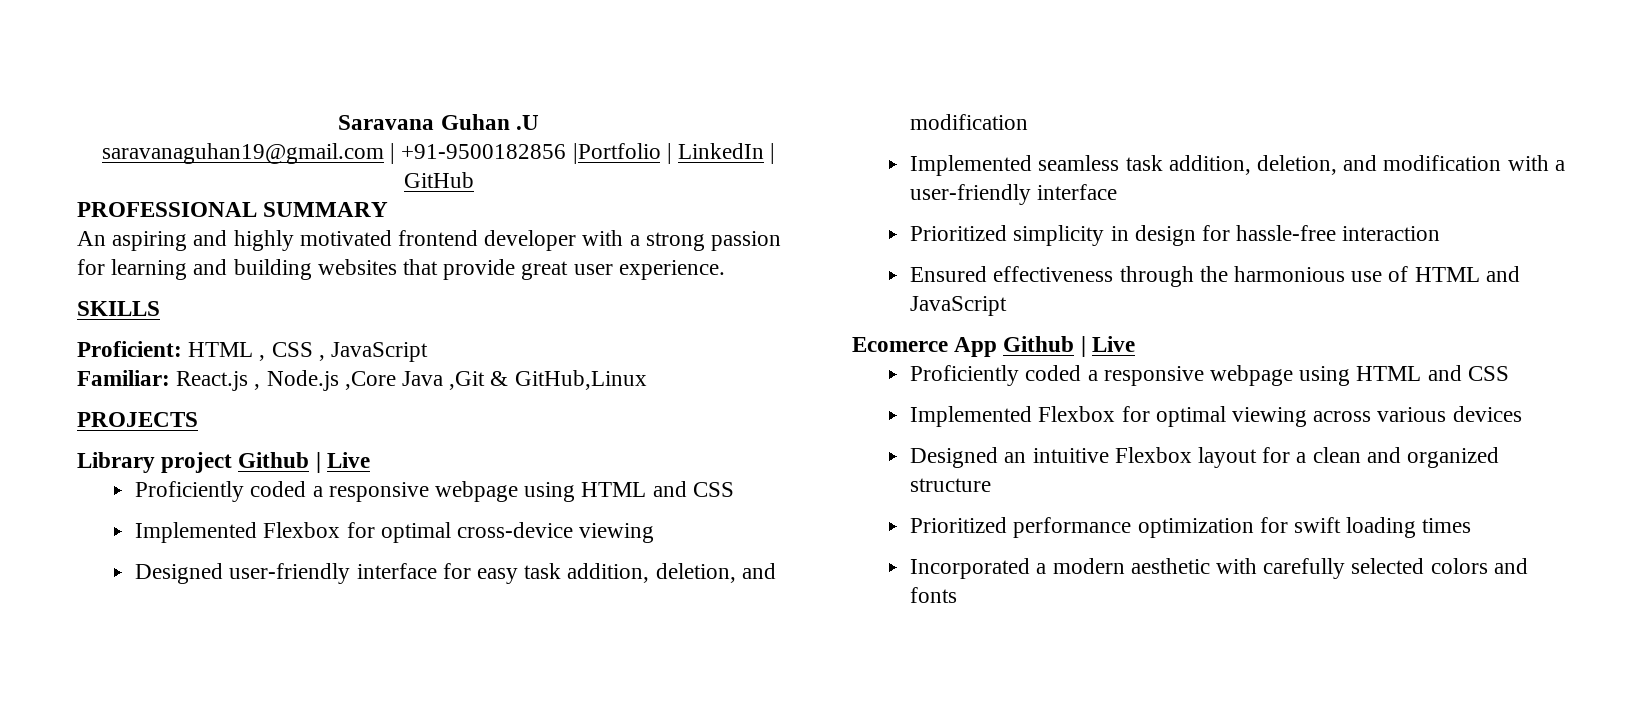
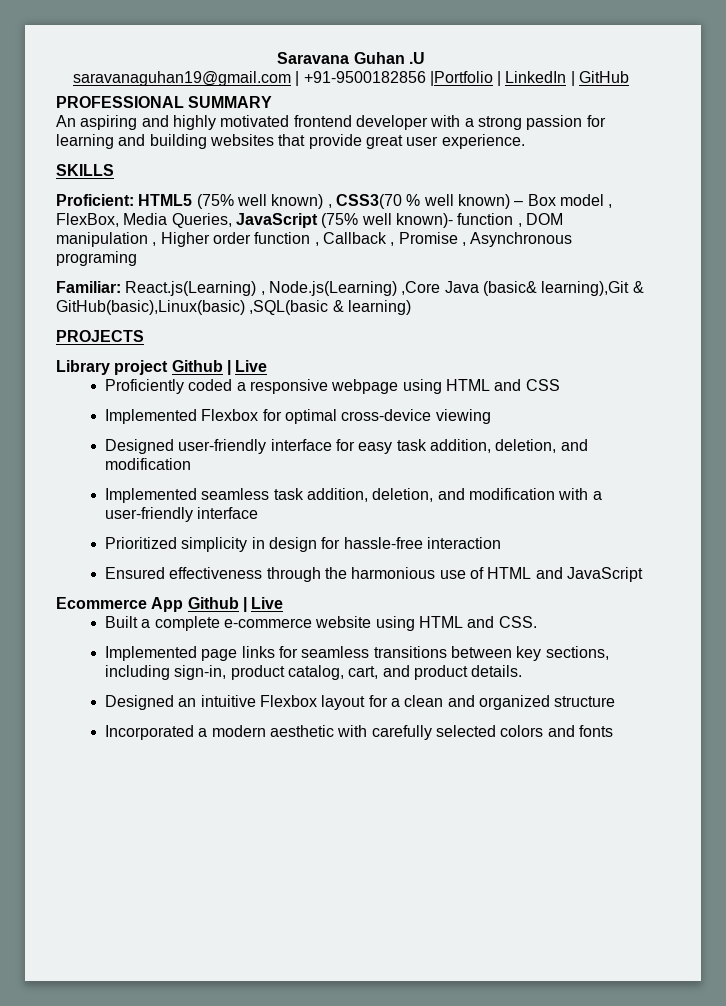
[188,342,429,362] [77,370,647,391] HTML , CSS , JavaScript // Familiar: React.js , Node.js ,Core Java ,Git & GitHub,Linux -> [138,194,613,209] [56,213,563,228] [56,232,573,247] [56,251,137,266] [56,281,644,296] [56,300,411,315] HTML5 (75% well known) , CSS3(70 % well known) – Box model , FlexBox, Media Queries, JavaScript (75% well known)- function , DOM manipulation , Higher order function , Callback , Promise , Asynchronous programing // Familiar: React.js(Learning) , Node.js(Learning) ,Core Java (basic& learning),Git & GitHub(basic),Linux(basic) ,SQL(basic & learning)
[852,337,948,352] Ecomerce -> [56,597,147,609] Ecommerce
[910,365,1509,386] [910,406,1522,427] Proficiently coded a responsive webpage using HTML and CSS // Implemented Flexbox for optimal viewing across various devices -> [105,616,537,631] [105,646,609,661] [105,665,523,680] Built a complete e-commerce website using HTML and CSS. // Implemented page links for seamless transitions between key sections, including sign-in, product catalog, cart, and product details.
[910,517,1472,538] // Prioritized performance optimization for swift loading times -> (616, 701) none

